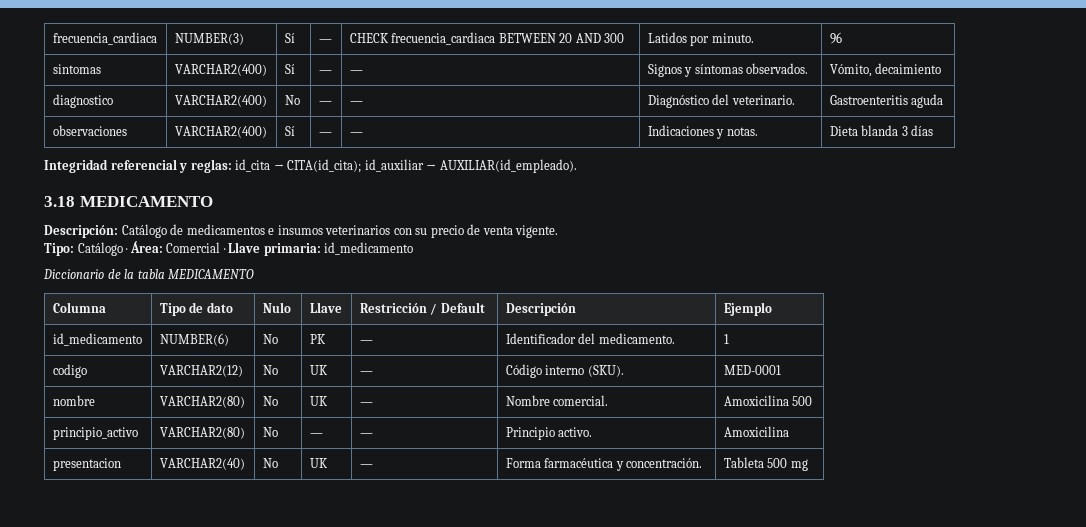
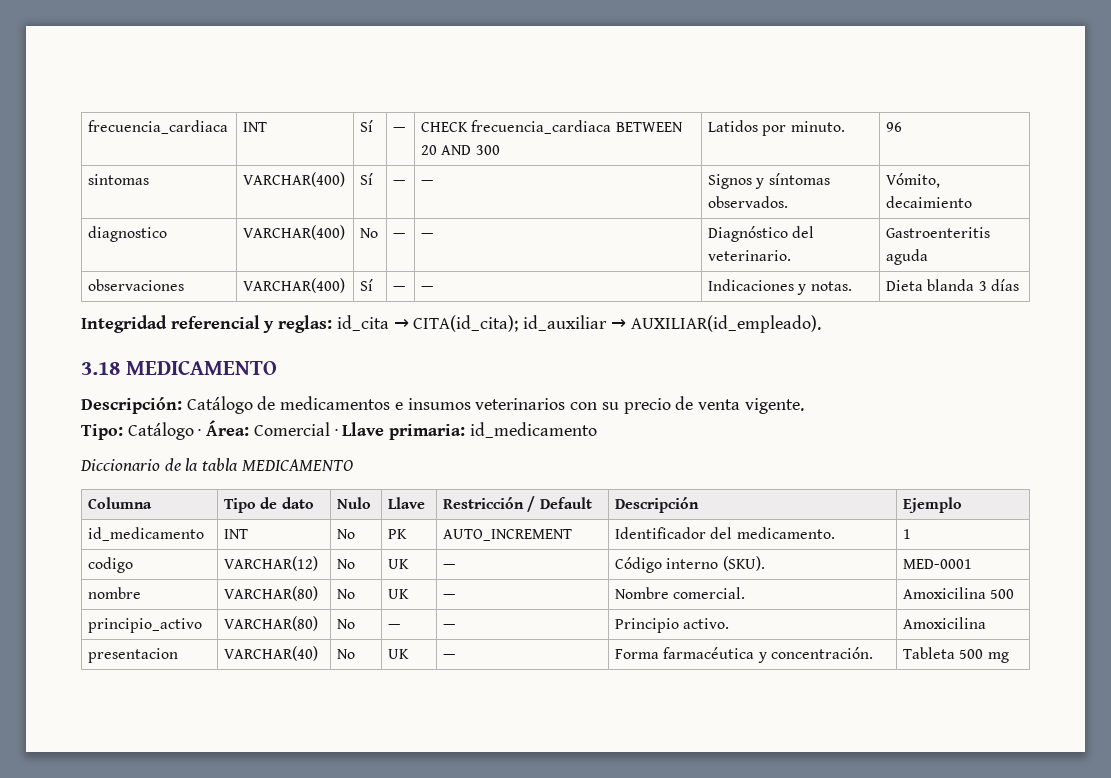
[174,33,244,45] NUMBER(3) -> [243,122,268,132] INT
[174,64,267,76] VARCHAR2(400) -> [243,172,346,187] VARCHAR(400)
[174,95,267,107] VARCHAR2(400) -> [243,225,346,240] VARCHAR(400)
[174,126,267,138] VARCHAR2(400) -> [243,278,346,293] VARCHAR(400)
[159,333,229,346] NUMBER(6) -> [224,529,249,539] INT
[359,340,373,344] — -> [443,529,573,541] AUTO_INCREMENT
[159,365,243,377] VARCHAR2(12) -> [224,556,319,571] VARCHAR(12)
[159,396,245,408] VARCHAR2(80) -> [224,586,319,601] VARCHAR(80)
[159,427,245,439] VARCHAR2(80) -> [224,616,319,631] VARCHAR(80)
[159,458,245,470] VARCHAR2(40) -> [224,646,319,661] VARCHAR(40)

